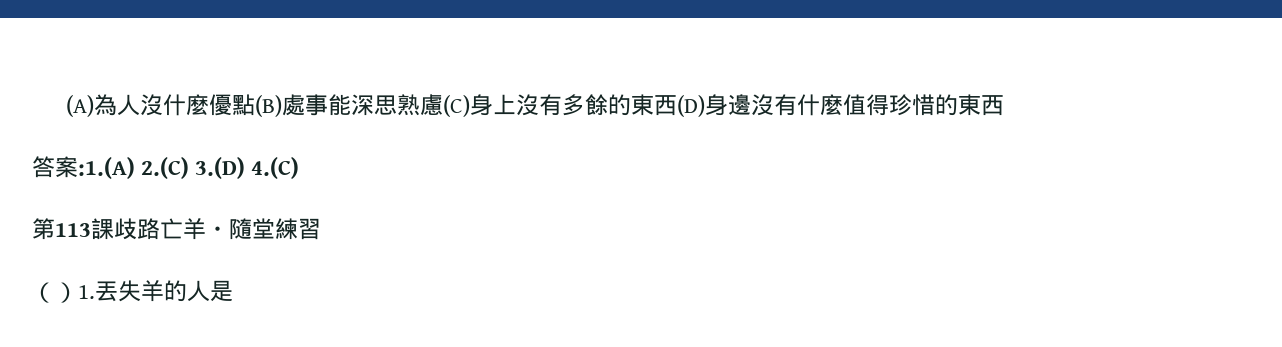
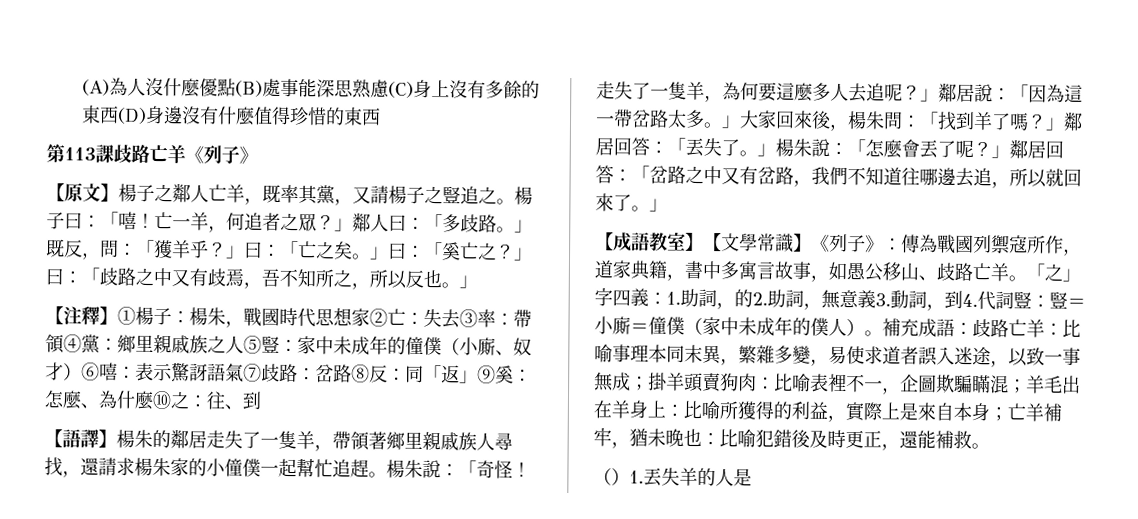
[32,156,300,179] // 答案:1.(A) 2.(C) 3.(D) 4.(C) -> (381, 116) none
[206,218,321,240] ・隨堂練習 -> [185,145,258,165] [46,183,533,206] [46,211,533,233] [46,239,533,261] [45,267,478,290] [45,306,532,329] [45,334,532,356] [45,362,532,384] [44,390,262,410] [44,429,513,452] [44,457,531,479] [596,81,1083,103] [595,109,1083,132] [595,137,1064,159] [595,165,1082,189] [595,193,668,212] [595,232,1082,256] [594,260,1081,282] [594,287,1086,311] [594,316,1081,338] [594,344,1081,368] [594,372,1081,395] [593,400,1062,423] [593,427,990,451] 《列子》 // 【原文】楊子之鄰人亡羊，既率其黨，又請楊子之豎追之。楊子曰：「嘻！亡一羊，何追者之眾？」鄰人曰：「多歧路。」既反，問：「獲羊乎？」曰：「亡之矣。」曰：「奚亡之？」曰：「歧路之中又有歧焉，吾不知所之，所以反也。」 // 【注釋】①楊子：楊朱，戰國時代思想家②亡：失去③率：帶領④黨：鄉里親戚族之人⑤豎：家中未成年的僮僕（小廝、奴才）⑥嘻：表示驚訝語氣⑦歧路：岔路⑧反：同「返」⑨奚：怎麼、為什麼⑩之：往、到 // 【語譯】楊朱的鄰居走失了一隻羊，帶領著鄉里親戚族人尋找，還請求楊朱家的小僮僕一起幫忙追趕。楊朱說：「奇怪！走失了一隻羊，為何要這麼多人去追呢？」鄰居說：「因為這一帶岔路太多。」大家回來後，楊朱問：「找到羊了嗎？」鄰居回答：「丟失了。」楊朱說：「怎麼會丟了呢？」鄰居回答：「岔路之中又有岔路，我們不知道往哪邊去追，所以就回來了。」 // 【成語教室】【文學常識】《列子》：傳為戰國列禦寇所作，道家典籍，書中多寓言故事，如愚公移山、歧路亡羊。「之」字四義：1.助詞，的2.助詞，無意義3.動詞，到4.代詞豎：豎＝小廝＝僮僕（家中未成年的僕人）。補充成語：歧路亡羊：比喻事理本同末異，繁雜多變，易使求道者誤入迷途，以致一事無成；掛羊頭賣狗肉：比喻表裡不一，企圖欺騙瞞混；羊毛出在羊身上：比喻所獲得的利益，實際上是來自本身；亡羊補牢，猶未晚也：比喻犯錯後及時更正，還能補救。

